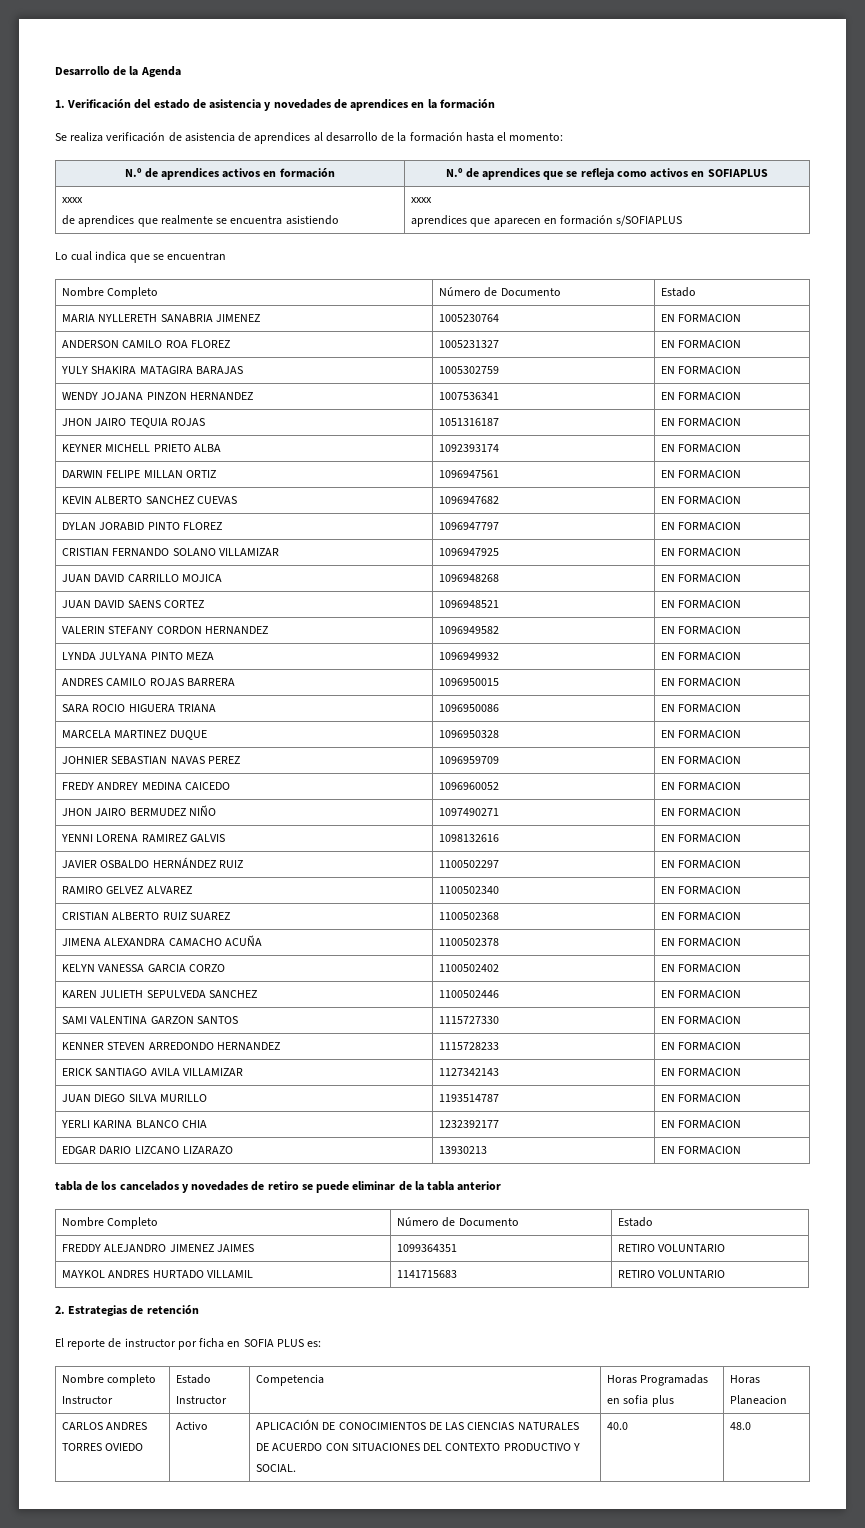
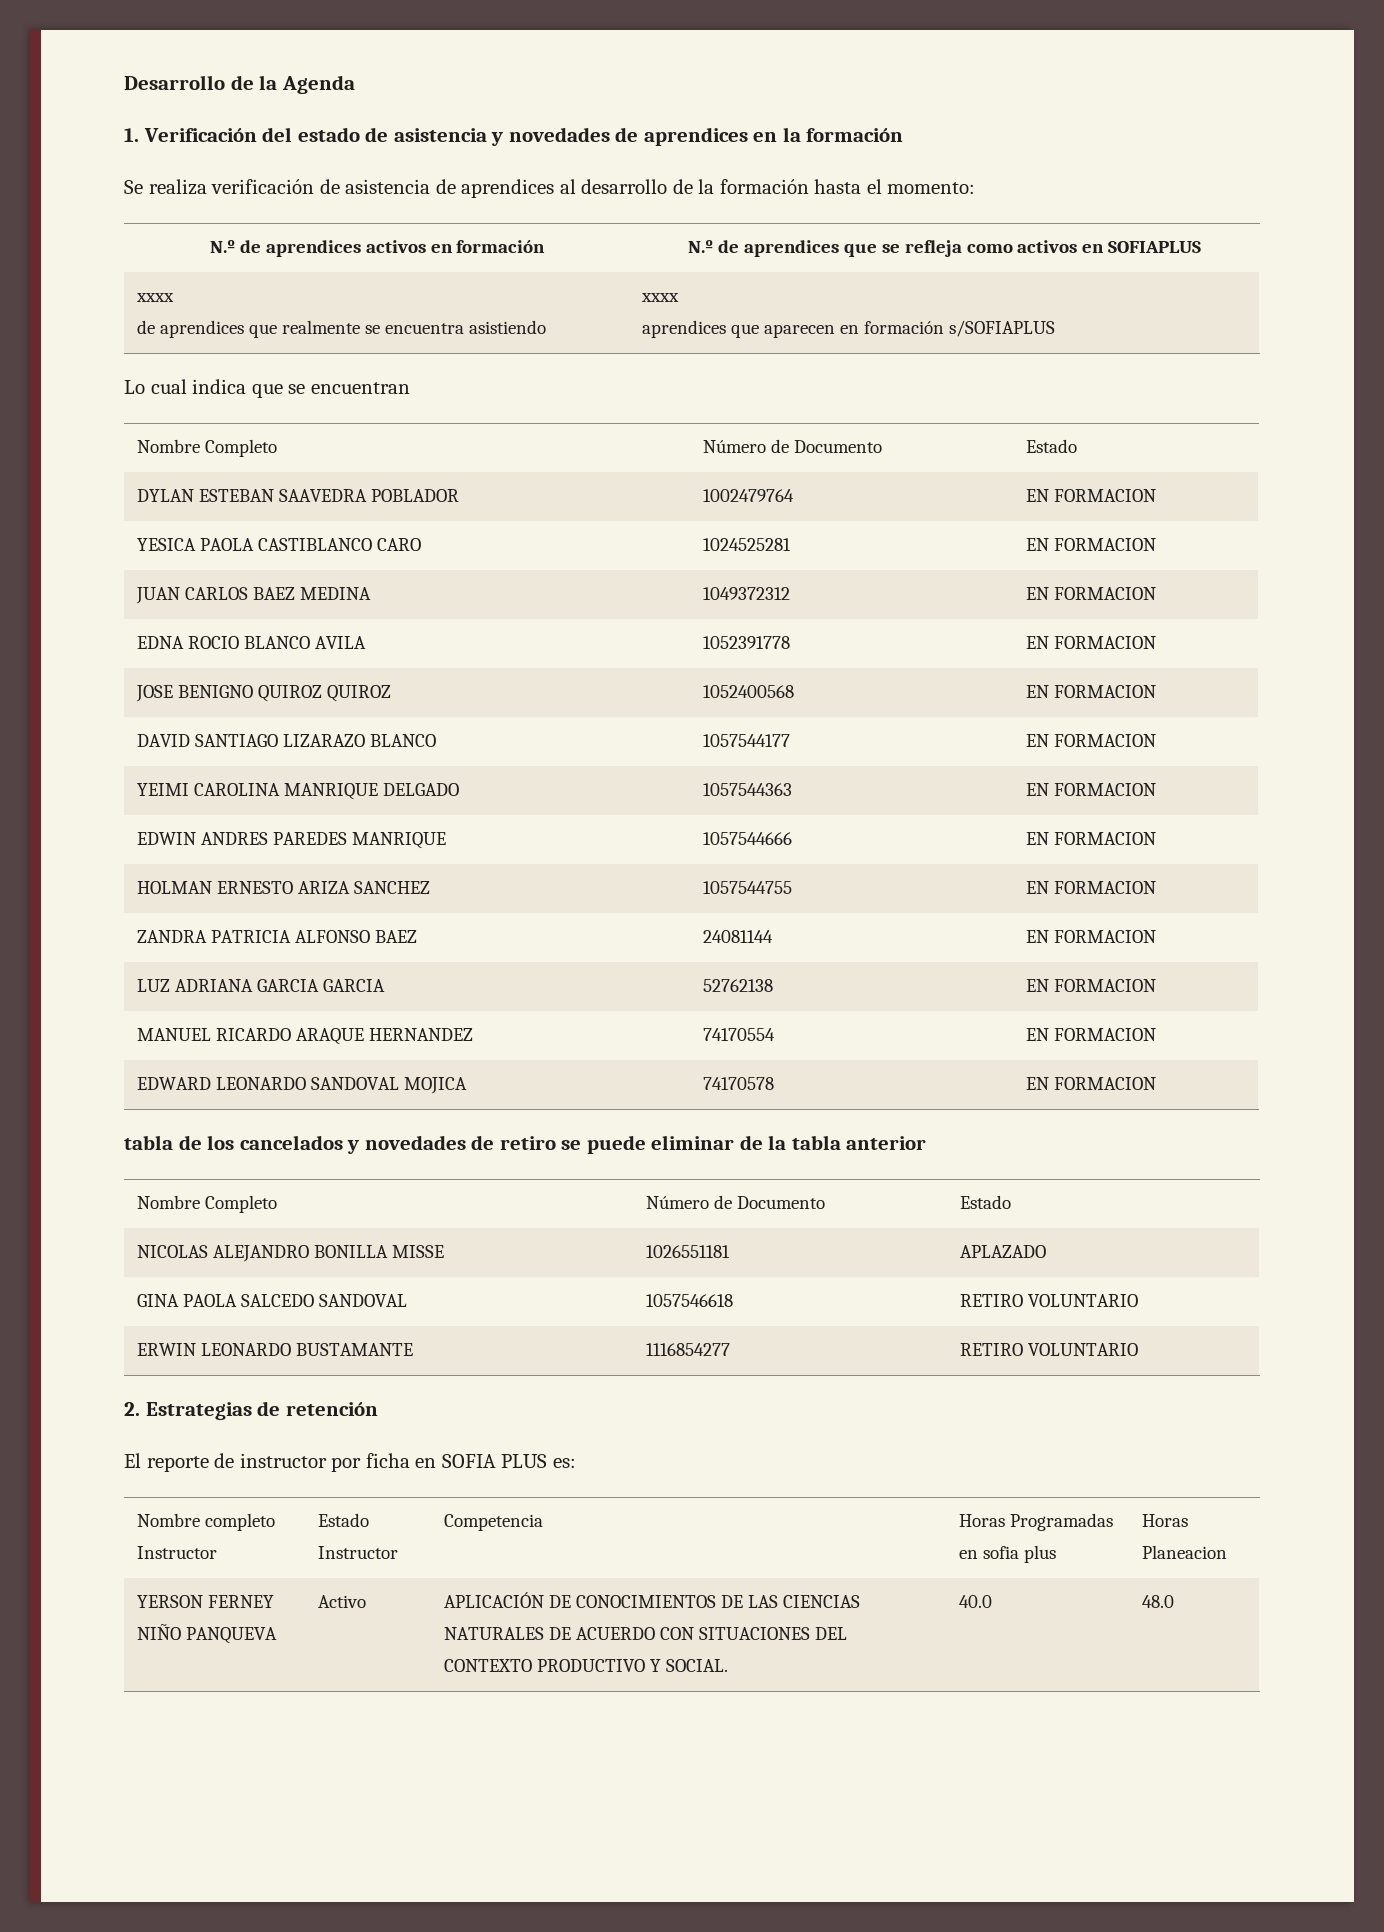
[62,314,260,322] [439,314,500,322] [661,314,742,322] [62,340,230,348] [439,340,500,348] [661,340,742,348] [61,366,243,374] [439,366,500,374] [661,366,742,374] [62,392,253,400] [439,392,500,400] [661,392,742,400] [62,418,205,428] [439,418,500,426] [661,418,742,426] [62,444,221,452] [439,444,500,452] [661,444,742,452] [62,470,216,478] [439,470,500,478] [661,470,742,478] [62,496,237,504] [439,496,500,504] [661,496,742,504] [62,522,222,530] [439,522,500,530] [661,522,742,530] [62,548,279,556] [439,548,500,556] [661,548,742,556] [62,574,222,582] [439,574,500,582] [661,574,742,582] [62,600,204,608] [439,600,500,608] [661,600,742,608] [62,626,268,634] [439,626,500,634] [661,626,742,634] [62,652,214,660] [439,652,500,660] [661,652,742,660] [62,678,235,686] [439,678,500,686] [661,678,742,686] [62,704,216,712] [439,704,500,712] [661,704,742,712] [62,730,207,740] [439,730,500,738] [661,730,742,738] [62,756,240,764] [439,756,500,764] [661,756,742,764] [62,782,230,790] [439,782,500,790] [661,782,742,790] [62,805,216,816] [439,808,500,816] [661,808,742,816] [61,834,225,842] [439,834,500,842] [661,834,742,842] [62,857,243,868] [439,860,500,868] [661,860,742,868] [62,886,192,894] [439,886,500,894] [661,886,742,894] [62,912,230,920] [439,912,500,920] [661,912,742,920] [62,935,262,946] [439,938,500,946] [661,938,742,946] [62,964,225,972] [439,964,500,972] [661,964,742,972] [62,990,257,998] [439,990,500,998] [661,990,742,998] [62,1016,238,1024] [439,1016,500,1024] [661,1016,742,1024] [62,1042,280,1050] [439,1042,500,1050] [661,1042,742,1050] [62,1068,243,1076] [439,1068,500,1076] [661,1068,742,1076] [62,1094,207,1102] [439,1094,500,1102] [661,1094,742,1102] [61,1120,207,1128] [439,1120,500,1128] [661,1120,742,1128] [62,1146,233,1154] [439,1146,488,1154] MARIA NYLLERETH SANABRIA JIMENEZ | 1005230764 | EN FORMACION // ANDERSON CAMILO ROA FLOREZ | 1005231327 | EN FORMACION // YULY SHAKIRA MATAGIRA BARAJAS | 1005302759 | EN FORMACION // WENDY JOJANA PINZON HERNANDEZ | 1007536341 | EN FORMACION // JHON JAIRO TEQUIA ROJAS | 1051316187 | EN FORMACION // KEYNER MICHELL PRIETO ALBA | 1092393174 | EN FORMACION // DARWIN FELIPE MILLAN ORTIZ | 1096947561 | EN FORMACION // KEVIN ALBERTO SANCHEZ CUEVAS | 1096947682 | EN FORMACION // DYLAN JORABID PINTO FLOREZ | 1096947797 | EN FORMACION // CRISTIAN FERNANDO SOLANO VILLAMIZAR | 1096947925 | EN FORMACION // JUAN DAVID CARRILLO MOJICA | 1096948268 | EN FORMACION // JUAN DAVID SAENS CORTEZ | 1096948521 | EN FORMACION // VALERIN STEFANY CORDON HERNANDEZ | 1096949582 | EN FORMACION // LYNDA JULYANA PINTO MEZA | 1096949932 | EN FORMACION // ANDRES CAMILO ROJAS BARRERA | 1096950015 | EN FORMACION // SARA ROCIO HIGUERA TRIANA | 1096950086 | EN FORMACION // MARCELA MARTINEZ DUQUE | 1096950328 | EN FORMACION // JOHNIER SEBASTIAN NAVAS PEREZ | 1096959709 | EN FORMACION // FREDY ANDREY MEDINA CAICEDO | 1096960052 | EN FORMACION // JHON JAIRO BERMUDEZ NIÑO | 1097490271 | EN FORMACION // YENNI LORENA RAMIREZ GALVIS | 1098132616 | EN FORMACION // JAVIER OSBALDO HERNÁNDEZ RUIZ | 1100502297 | EN FORMACION // RAMIRO GELVEZ ALVAREZ | 1100502340 | EN FORMACION // CRISTIAN ALBERTO RUIZ SUAREZ | 1100502368 | EN FORMACION // JIMENA ALEXANDRA CAMACHO ACUÑA | 1100502378 | EN FORMACION // KELYN VANESSA GARCIA CORZO | 1100502402 | EN FORMACION // KAREN JULIETH SEPULVEDA SANCHEZ | 1100502446 | EN FORMACION // SAMI VALENTINA GARZON SANTOS | 1115727330 | EN FORMACION // KENNER STEVEN ARREDONDO HERNANDEZ | 1115728233 | EN FORMACION // ERICK SANTIAGO AVILA VILLAMIZAR | 1127342143 | EN FORMACION // JUAN DIEGO SILVA MURILLO | 1193514787 | EN FORMACION // YERLI KARINA BLANCO CHIA | 1232392177 | EN FORMACION // EDGAR DARIO LIZCANO LIZARAZO | 13930213 -> [137,489,460,502] [703,489,795,502] [1026,489,1157,502] [137,538,422,551] [703,538,792,551] [1026,538,1157,551] [136,587,372,604] [703,587,791,600] [1026,587,1157,600] [137,636,367,649] [703,636,791,649] [1026,636,1157,649] [136,685,392,702] [703,685,795,698] [1026,685,1157,698] [137,734,437,747] [703,734,791,747] [1026,734,1157,747] [137,783,460,800] [703,783,793,796] [1026,783,1157,796] [137,832,447,849] [703,832,793,845] [1026,832,1157,845] [137,881,431,894] [703,881,793,894] [1026,881,1157,894] [137,930,418,943] [703,930,774,943] [1026,930,1157,943] [137,979,386,992] [703,979,774,992] [1026,979,1157,992] [137,1028,474,1045] [703,1028,776,1041] [1026,1028,1157,1041] [137,1077,468,1094] [703,1077,775,1090] DYLAN ESTEBAN SAAVEDRA POBLADOR | 1002479764 | EN FORMACION // YESICA PAOLA CASTIBLANCO CARO | 1024525281 | EN FORMACION // JUAN CARLOS BAEZ MEDINA | 1049372312 | EN FORMACION // EDNA ROCIO BLANCO AVILA | 1052391778 | EN FORMACION // JOSE BENIGNO QUIROZ QUIROZ | 1052400568 | EN FORMACION // DAVID SANTIAGO LIZARAZO BLANCO | 1057544177 | EN FORMACION // YEIMI CAROLINA MANRIQUE DELGADO | 1057544363 | EN FORMACION // EDWIN ANDRES PAREDES MANRIQUE | 1057544666 | EN FORMACION // HOLMAN ERNESTO ARIZA SANCHEZ | 1057544755 | EN FORMACION // ZANDRA PATRICIA ALFONSO BAEZ | 24081144 | EN FORMACION // LUZ ADRIANA GARCIA GARCIA | 52762138 | EN FORMACION // MANUEL RICARDO ARAQUE HERNANDEZ | 74170554 | EN FORMACION // EDWARD LEONARDO SANDOVAL MOJICA | 74170578
[62,1244,254,1252] [397,1244,458,1252] [618,1244,726,1252] [62,1270,253,1278] [397,1270,458,1278] FREDDY ALEJANDRO JIMENEZ JAIMES | 1099364351 | RETIRO VOLUNTARIO // MAYKOL ANDRES HURTADO VILLAMIL | 1141715683 -> [137,1245,445,1262] [646,1245,731,1258] [960,1245,1047,1258] [137,1294,408,1307] [646,1294,734,1307] [960,1294,1139,1307] [137,1343,414,1356] [646,1343,731,1356] NICOLAS ALEJANDRO BONILLA MISSE | 1026551181 | APLAZADO // GINA PAOLA SALCEDO SANDOVAL | 1057546618 | RETIRO VOLUNTARIO // ERWIN LEONARDO BUSTAMANTE | 1116854277
[62,1422,148,1430] [62,1443,144,1451] CARLOS ANDRES TORRES OVIEDO -> [137,1595,275,1608] [137,1624,278,1644] YERSON FERNEY NIÑO PANQUEVA

